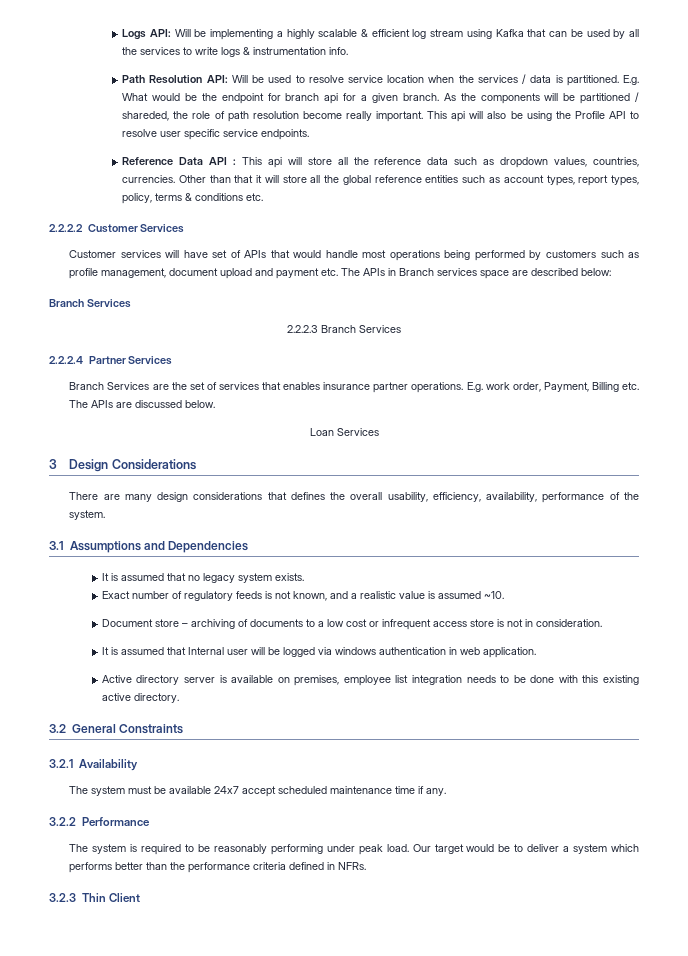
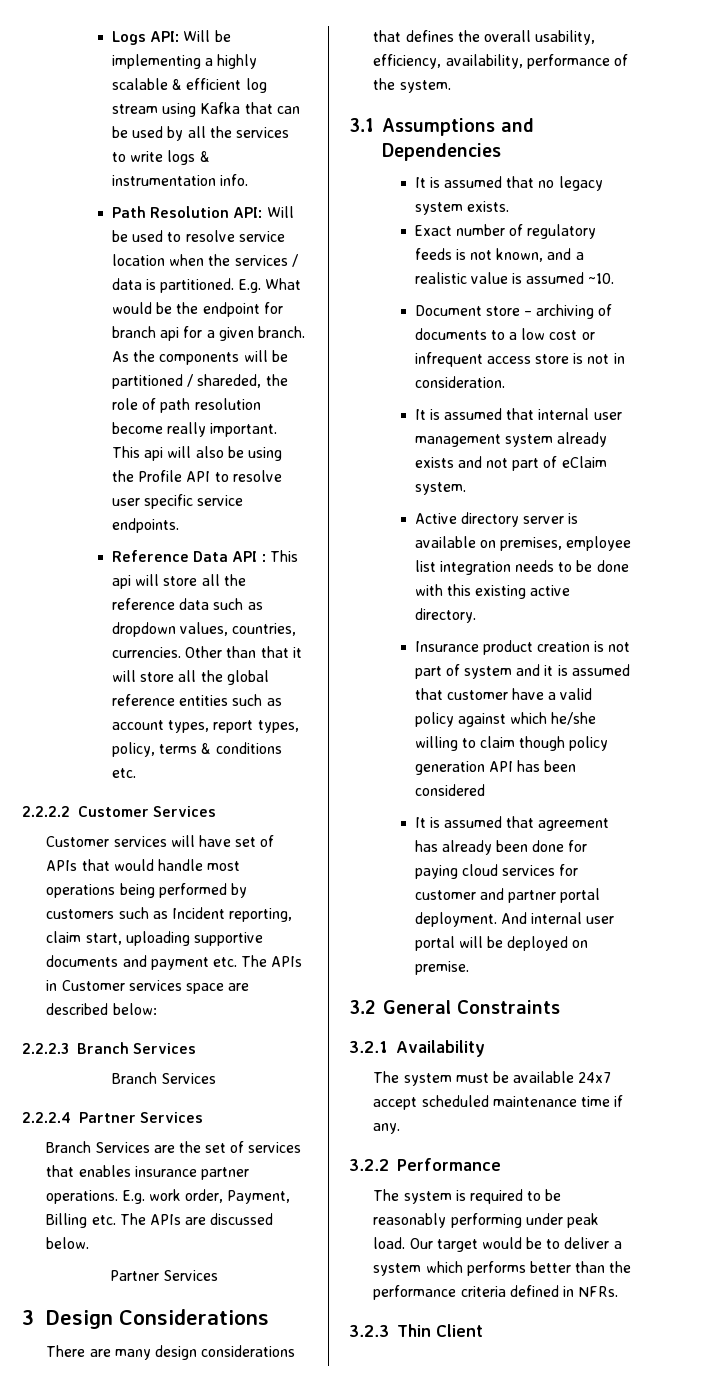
[69,268,253,279] profile management, document upload -> [171,907,293,922] [46,931,263,946] [46,955,119,967] Incident reporting, claim start, uploading supportive documents
[399,268,435,276] Branch -> [61,980,125,991] Customer
[49,299,131,308] [287,325,318,333] Branch Services // 2.2.2.3 -> [22,1042,196,1054] 2.2.2.3 Branch Services //
[309,428,334,436] Loan -> [110,1270,160,1281] Partner
[187,647,536,658] Internal user will be logged via windows authentication in web application. -> [538,408,622,420] [414,432,608,447] [414,456,607,471] [414,482,466,495] internal user management system already exists and not part of eClaim system.
(179, 698) none -> [414,640,631,655] [414,664,630,679] [414,688,593,700] [414,712,597,727] [414,736,609,751] [414,760,577,775] [414,784,485,796] [414,816,610,831] [414,840,588,855] [414,864,579,879] [414,888,601,903] [414,912,615,927] [414,936,589,951] [414,961,469,975] // Insurance product creation is not part of system and it is assumed that customer have a valid policy against which he/she willing to claim though policy generation API has been considered // It is assumed that agreement has already been done for paying cloud services for customer and partner portal deployment. And internal user portal will be deployed on premise.

